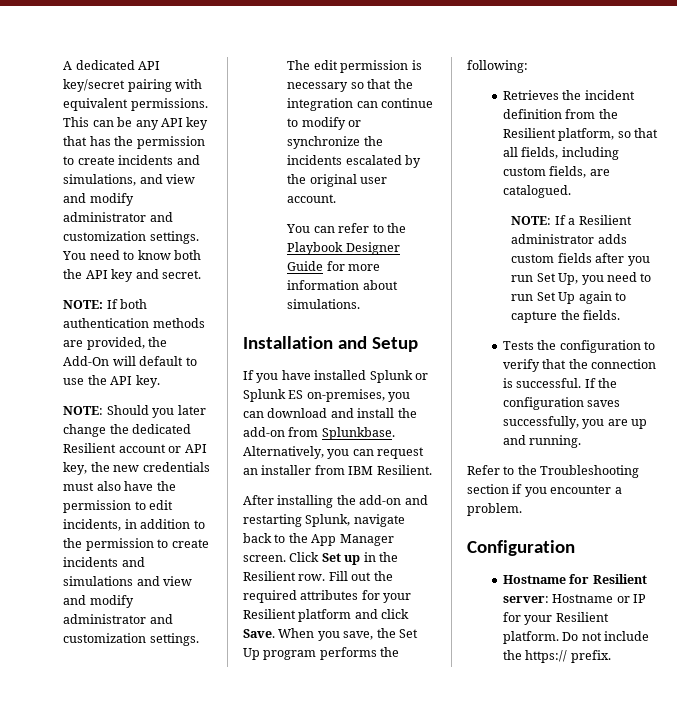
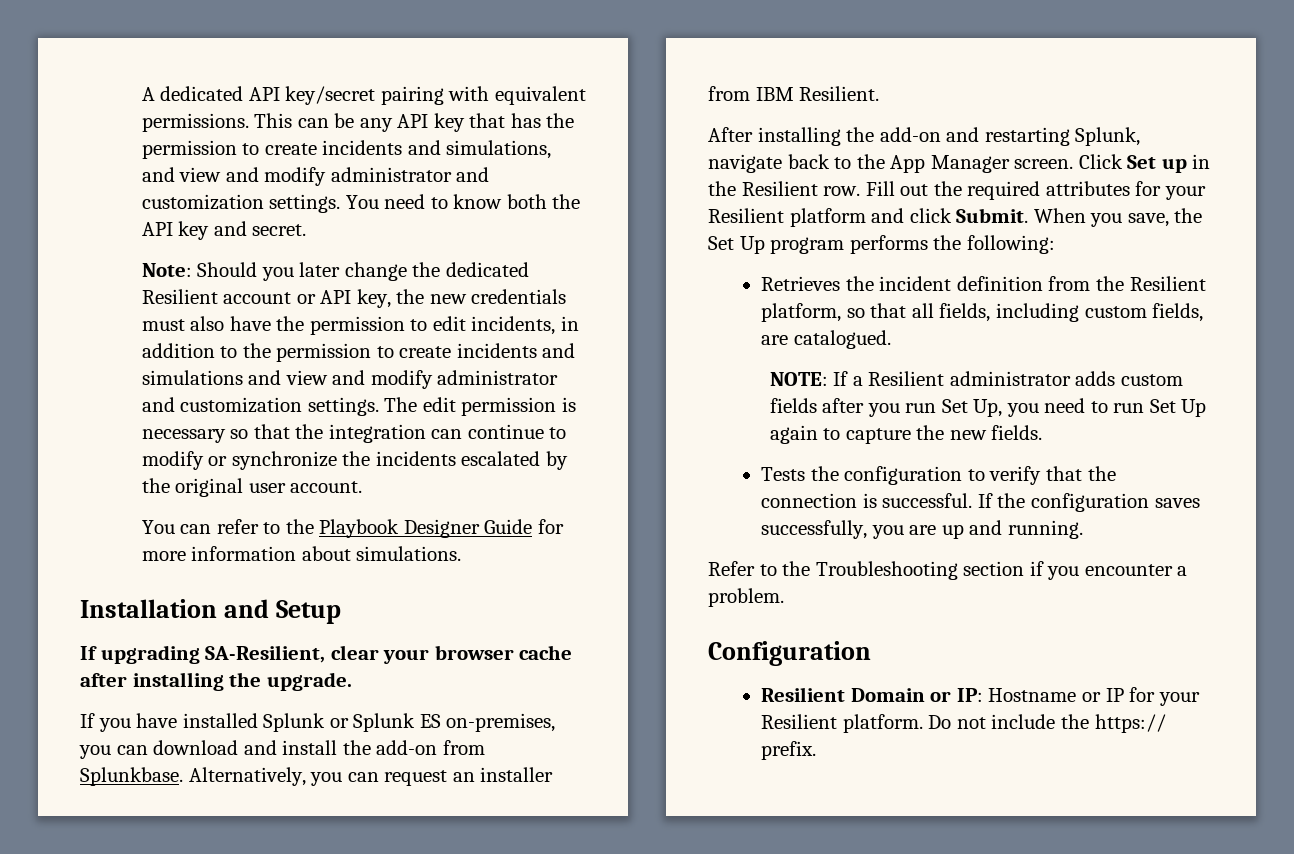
[63,299,148,309] [63,318,205,328] [63,337,168,350] [63,356,197,366] [63,375,160,388] [63,406,104,415] NOTE: If both authentication methods are provided, the Add-On will default to use the API key. // NOTE: -> [141,263,192,277] Note:
(418, 344) none -> [80,645,573,664] [80,672,352,691] // If upgrading SA-Resilient, clear your browser cache after installing the upgrade.
[243,629,275,638] Save. -> [956,208,1029,223] Submit.
(580, 315) none -> [949,430,987,440] new
[502,574,647,584] [502,596,549,603] Hostname for Resilient server: -> [761,687,983,702] Resilient Domain or IP:

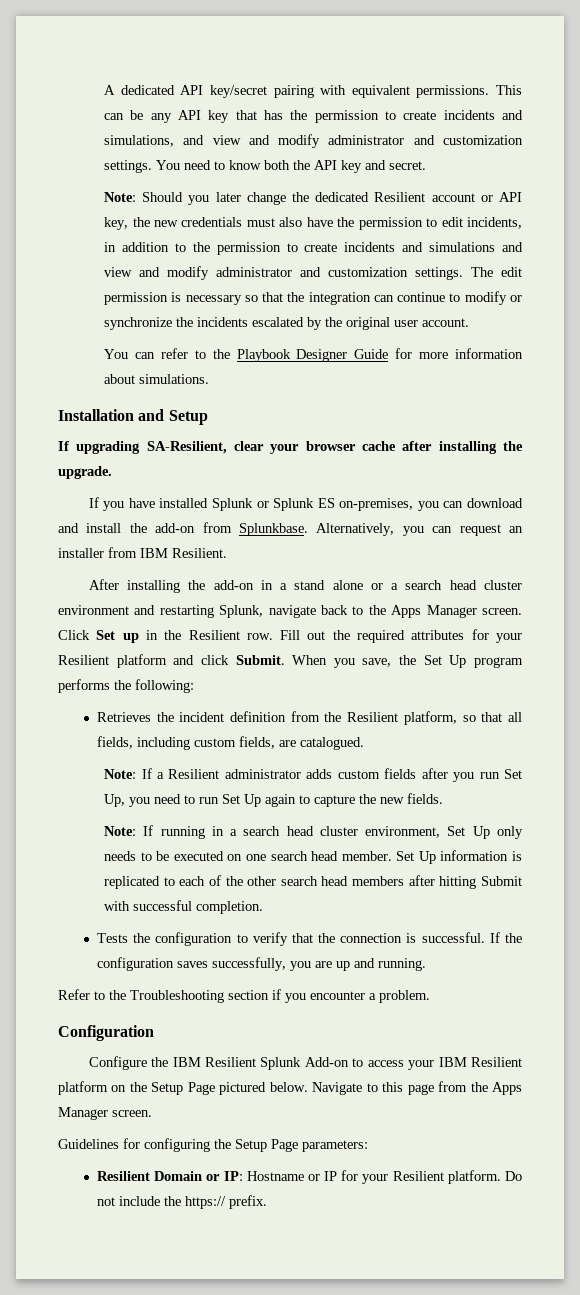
(941, 134) none -> [260,580,523,590] [58,605,129,615] in a stand alone or a search head cluster environment
[890,155,926,173] App -> [391,605,422,618] Apps
[769,372,828,386] NOTE: -> [104,769,137,779] Note:
(1043, 432) none -> [104,825,523,839] [104,850,522,864] [104,875,522,889] [104,900,264,914] // Note: If running in a search head cluster environment, Set Up only needs to be executed on one search head member. Set Up information is replicated to each of the other search head members after hitting Submit with successful completion.
(871, 653) none -> [88,1056,522,1070] [58,1081,522,1095] [58,1107,152,1120] [58,1138,368,1152] // Configure the IBM Resilient Splunk Add-on to access your IBM Resilient platform on the Setup Page pictured below. Navigate to this page from the Apps Manager screen. // Guidelines for configuring the Setup Page parameters:

